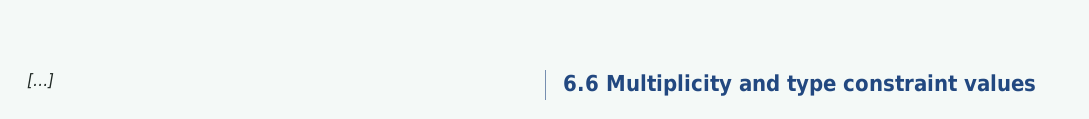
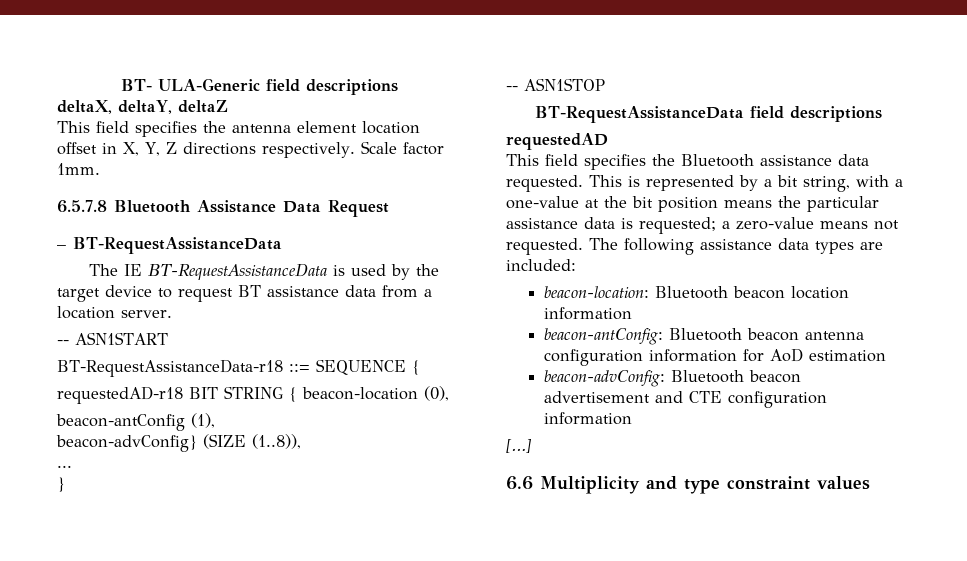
(27, 81) none -> [120,78,398,95] [57,100,228,114] [57,121,420,137] [57,141,444,158] [57,163,100,175] [57,200,389,217] [57,237,282,254] [88,263,439,280] [57,285,432,302] [57,306,172,319] [57,332,168,345] [57,359,420,377] [57,386,449,404] [56,413,215,431] [56,434,301,452] [57,465,72,468] [57,477,65,492] [506,78,605,91] [534,106,882,123] [506,133,608,150] [506,154,869,170] [506,175,903,192] [506,196,879,212] [506,217,899,234] [506,238,883,255] [506,259,576,271] [543,286,849,299] [543,307,632,320] [543,328,864,345] [543,348,886,366] [543,370,801,387] [543,391,827,408] [543,412,632,425] BT- ULA-Generic field descriptions // deltaX, deltaY, deltaZ // This field specifies the antenna element location offset in X, Y, Z directions respectively. Scale factor 1mm. // 6.5.7.8 Bluetooth Assistance Data Request // – BT-RequestAssistanceData // The IE BT-RequestAssistanceData is used by the target device to request BT assistance data from a location server. // -- ASN1START // BT-RequestAssistanceData-r18 ::= SEQUENCE { // requestedAD-r18 BIT STRING { beacon-location (0), // beacon-antConfig (1), // beacon-advConfig} (SIZE (1..8)), // ... // } // -- ASN1STOP // BT-RequestAssistanceData field descriptions // requestedAD // This field specifies the Bluetooth assistance data requested. This is represented by a bit string, with a one-value at the bit position means the particular assistance data is requested; a zero-value means not requested. The following assistance data types are included: // beacon-location: Bluetooth beacon location information // beacon-antConfig: Bluetooth beacon antenna configuration information for AoD estimation // beacon-advConfig: Bluetooth beacon advertisement and CTE configuration information //

